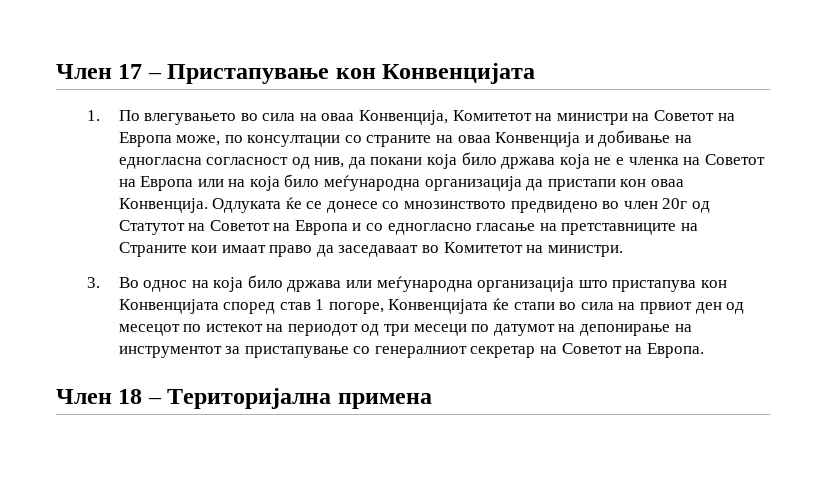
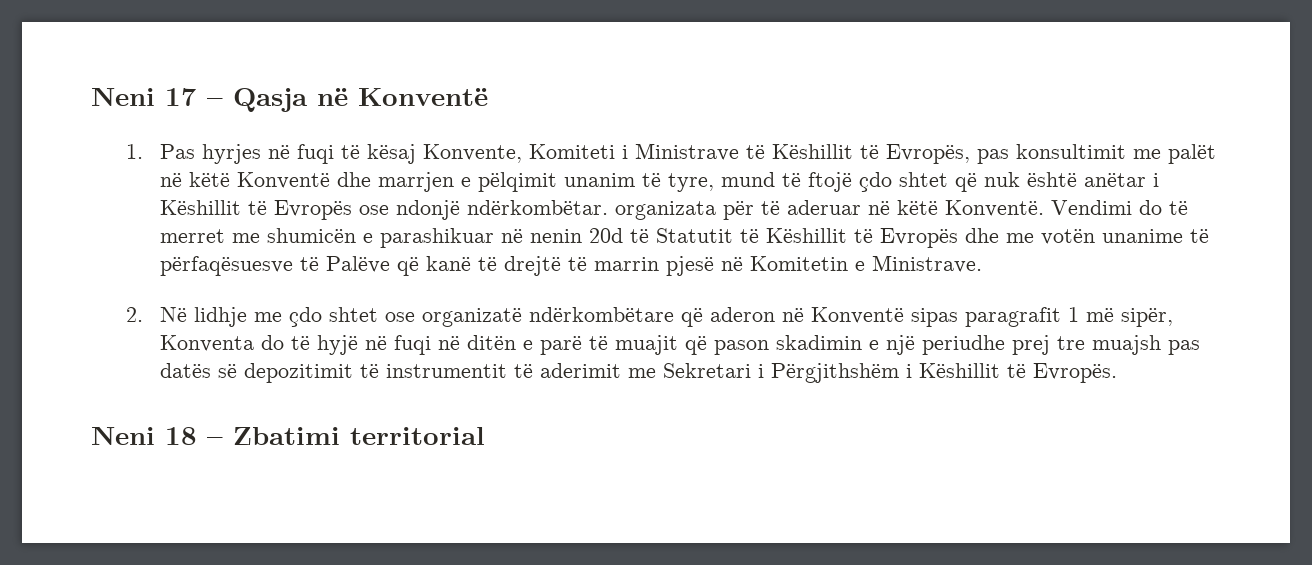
[56,64,112,79] Член -> [91,87,155,106] Neni
[167,63,536,84] [87,110,735,125] [118,130,693,147] [118,152,765,169] [118,174,685,191] [118,197,711,213] [118,220,699,235] [118,242,623,257] [87,275,728,292] [118,298,745,314] [118,324,692,336] [118,343,704,358] [56,388,432,409] Пристапување кон Конвенцијата // 1. По влегувањето во сила на оваа Конвенција, Комитетот на министри на Советот на Европа може, по консултации со страните на оваа Конвенција и добивање на едногласна согласност од нив, да покани која било држава која не е членка на Советот на Европа или на која било меѓународна организација да пристапи кон оваа Конвенција. Одлуката ќе се донесе со мнозинството предвидено во член 20г од Статутот на Советот на Европа и со едногласно гласање на претставниците на Страните кои имаат право да заседаваат во Комитетот на министри. // 3. Во однос на која било држава или меѓународна организација што пристапува кон Конвенцијата според став 1 погоре, Конвенцијата ќе стапи во сила на првиот ден од месецот по истекот на периодот од три месеци по датумот на депонирање на инструментот за пристапување со генералниот секретар на Советот на Европа. // Член 18 – Територијална примена -> [233,88,488,112] [125,143,1217,164] [160,172,1160,192] [160,200,1189,220] [160,228,1210,248] [160,255,983,276] [125,307,1174,327] [160,335,1201,355] [160,363,1118,383] [91,426,485,445] Qasja në Konventë // 1. Pas hyrjes në fuqi të kësaj Konvente, Komiteti i Ministrave të Këshillit të Evropës, pas konsultimit me palët në këtë Konventë dhe marrjen e pëlqimit unanim të tyre, mund të ftojë çdo shtet që nuk është anëtar i Këshillit të Evropës ose ndonjë ndërkombëtar. organizata për të aderuar në këtë Konventë. Vendimi do të merret me shumicën e parashikuar në nenin 20d të Statutit të Këshillit të Evropës dhe me votën unanime të përfaqësuesve të Palëve që kanë të drejtë të marrin pjesë në Komitetin e Ministrave. // 2. Në lidhje me çdo shtet ose organizatë ndërkombëtare që aderon në Konventë sipas paragrafit 1 më sipër, Konventa do të hyjë në fuqi në ditën e parë të muajit që pason skadimin e një periudhe prej tre muajsh pas datës së depozitimit të instrumentit të aderimit me Sekretari i Përgjithshëm i Këshillit të Evropës. // Neni 18 – Zbatimi territorial

